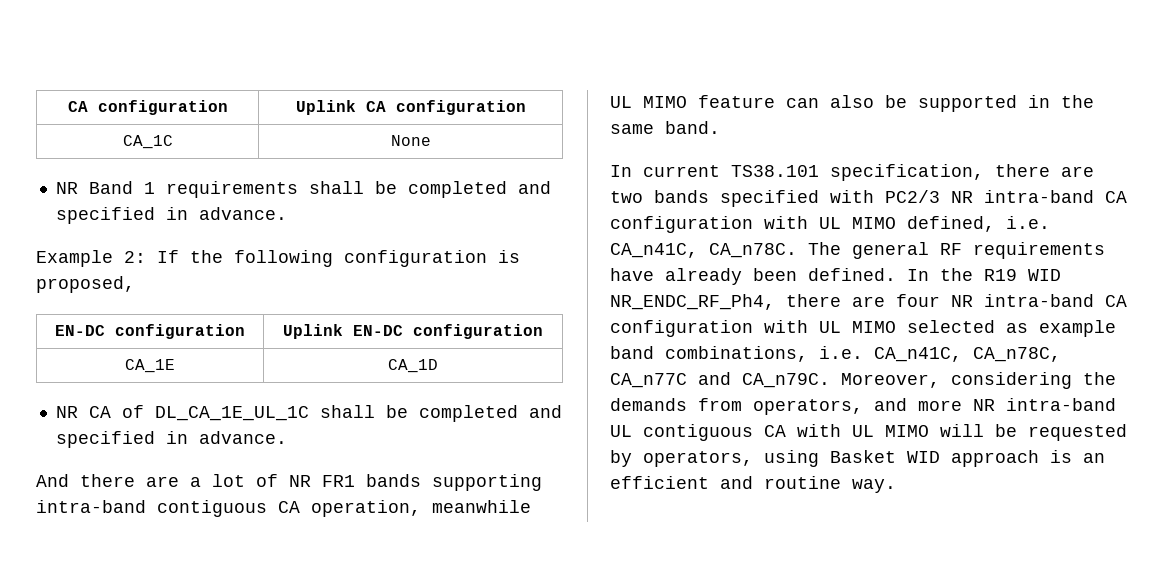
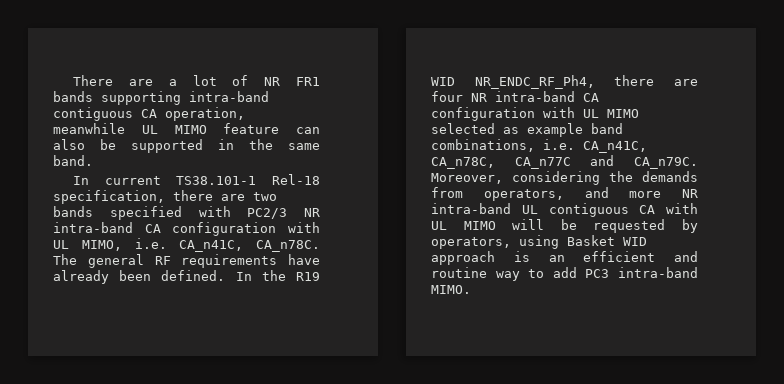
[67,100,228,115] [295,100,526,115] [122,135,173,149] [390,135,431,146] [55,181,551,198] [55,207,287,224] [36,250,520,267] [36,276,135,293] [55,324,245,339] [283,324,543,339] [125,359,175,373] [388,359,438,373] [55,405,562,422] [55,431,287,448] [36,474,135,487] CA configuration | Uplink CA configuration // CA_1C | None // NR Band 1 requirements shall be completed and specified in advance. // Example 2: If the following configuration is proposed, // EN-DC configuration | Uplink EN-DC configuration // CA_1E | CA_1D // NR CA of DL_CA_1E_UL_1C shall be completed and specified in advance. // And there -> [73,75,114,86] There
[731,165,819,177] TS38.101 -> [176,174,320,185] TS38.101-1 Rel-18
[852,216,995,232] MIMO defined, -> [81,240,122,251] MIMO,
[852,479,896,493] way. -> [495,267,698,281] [431,285,471,294] way to add PC3 intra-band MIMO.

